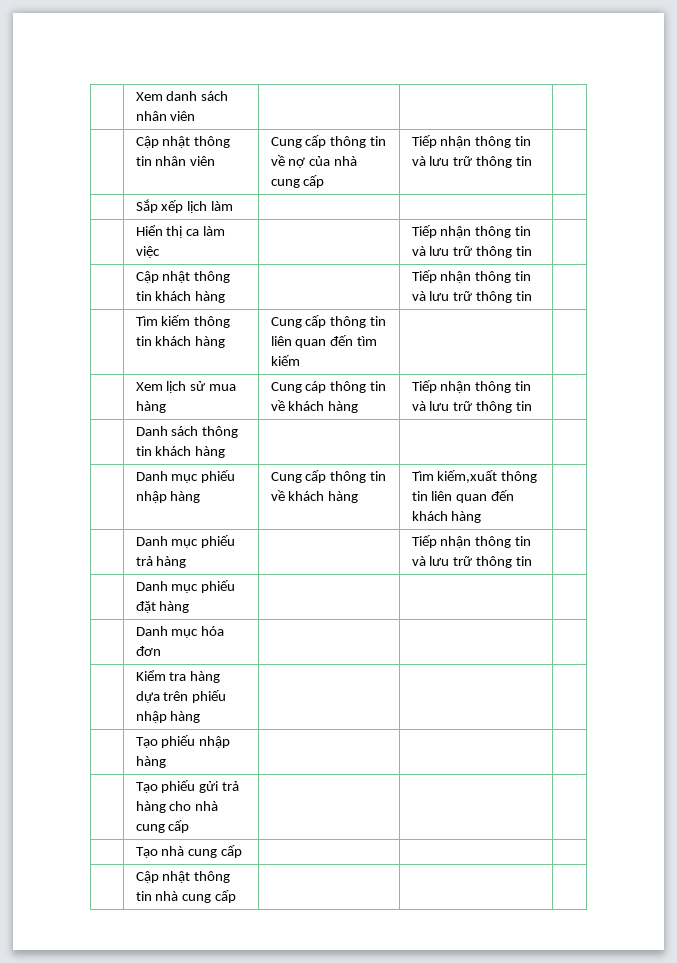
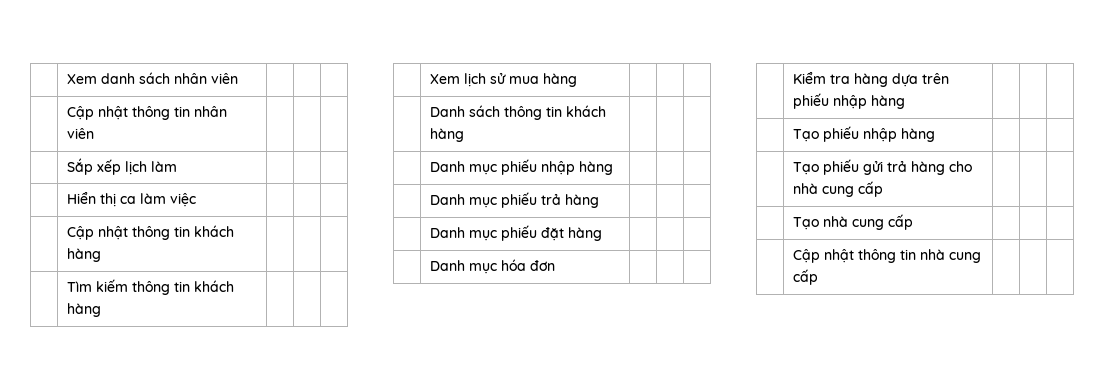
[270,135,387,148] [270,155,358,168] [270,175,325,188] [411,135,532,148] [411,156,533,168] Cung cấp thông tin về nợ của nhà cung cấp | Tiếp nhận thông tin và lưu trữ thông tin -> (94, 133) |
[411,225,532,238] [411,246,533,258] Tiếp nhận thông tin và lưu trữ thông tin -> (196, 200) none
[411,270,532,283] [411,291,533,303] Tiếp nhận thông tin và lưu trữ thông tin -> (101, 255) none
[270,315,387,328] [270,335,378,348] [270,355,300,366] Cung cấp thông tin liên quan đến tìm kiếm -> (101, 310) none
[270,381,387,393] [270,400,359,413] [411,380,532,393] [411,401,533,413] Cung cáp thông tin về khách hàng | Tiếp nhận thông tin và lưu trữ thông tin -> (577, 80) |
[270,470,387,483] [270,490,359,503] [411,470,538,483] [411,490,515,503] [411,511,482,523] Cung cấp thông tin về khách hàng | Tìm kiếm,xuất thông tin liên quan đến khách hàng -> (613, 168) |
[411,535,532,548] [411,556,533,568] Tiếp nhận thông tin và lưu trữ thông tin -> (599, 201) none

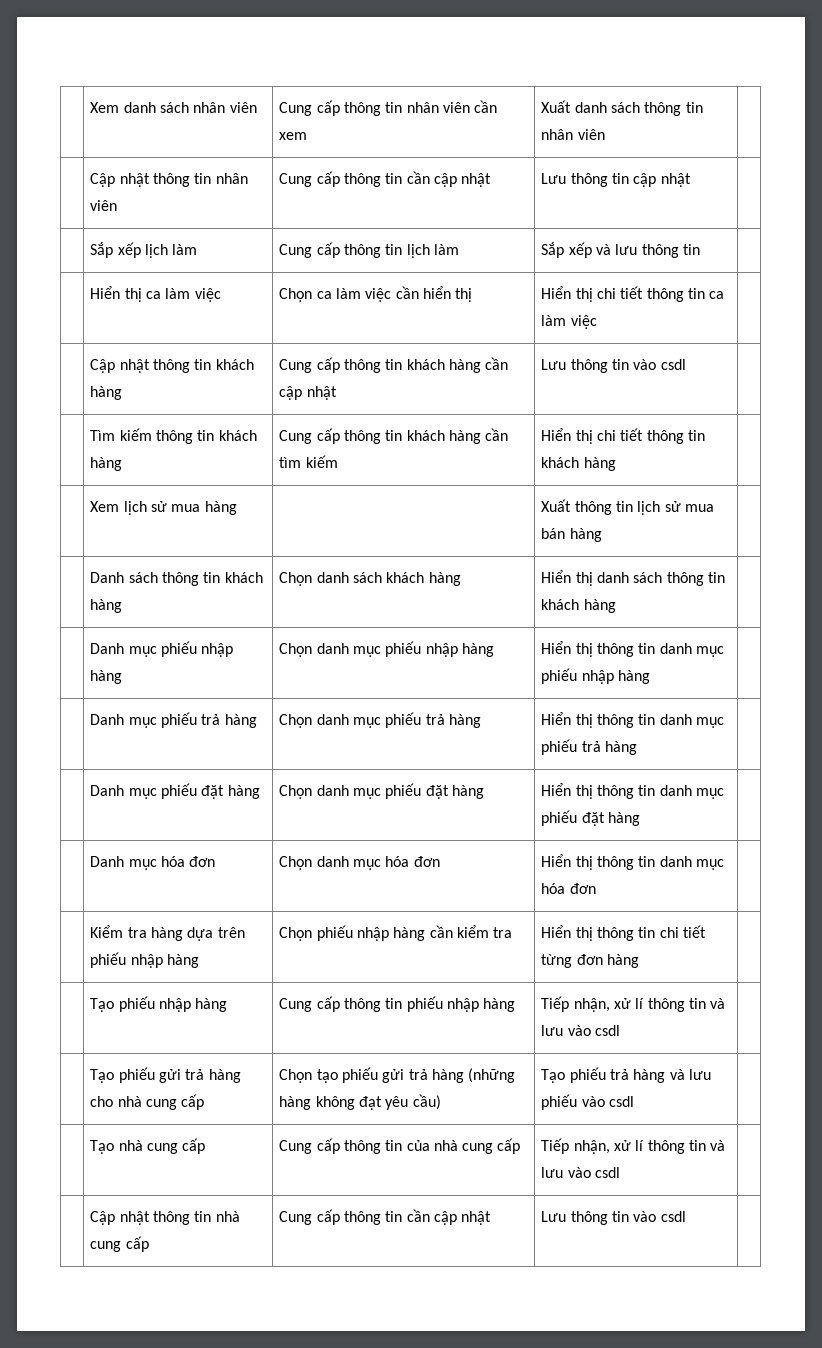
(238, 78) | -> [279,100,498,116] [279,132,308,140] [541,100,703,116] [541,129,605,140] Cung cấp thông tin nhân viên cần xem | Xuất danh sách thông tin nhân viên
[66,158,177,175] | | // | Sắp xếp lịch làm | | -> [279,171,492,187] [541,173,691,187] [90,242,198,258] [279,242,459,258] [541,242,700,258] Cung cấp thông tin cần cập nhật | Lưu thông tin cập nhật | // | Sắp xếp lịch làm | Cung cấp thông tin lịch làm | Sắp xếp và lưu thông tin
(196, 200) | -> [279,286,473,302] [541,286,725,302] [541,315,597,329] Chọn ca làm việc cần hiển thị | Hiển thị chi tiết thông tin ca làm việc
(101, 255) | -> [279,357,509,373] [279,386,337,400] [541,359,686,373] Cung cấp thông tin khách hàng cần cập nhật | Lưu thông tin vào csdl
(101, 310) | -> [279,428,509,444] [279,455,338,468] [541,428,705,444] [541,457,616,471] Cung cấp thông tin khách hàng cần tìm kiếm | Hiển thị chi tiết thông tin khách hàng
(577, 80) none -> [541,499,714,515] [541,528,602,542] Xuất thông tin lịch sử mua bán hàng
(464, 135) | -> [279,572,461,586] [541,570,725,586] [541,599,616,613] Chọn danh sách khách hàng | Hiển thị danh sách thông tin khách hàng
(613, 168) | -> [279,641,494,657] [541,641,724,657] [541,668,650,684] Chọn danh mục phiếu nhập hàng | Hiển thị thông tin danh mục phiếu nhập hàng
(599, 201) | -> [279,712,481,728] [541,712,724,728] [541,739,637,755] Chọn danh mục phiếu trả hàng | Hiển thị thông tin danh mục phiếu trả hàng
[429,259,555,274] | | // | Danh mục hóa đơn | | -> [279,783,484,799] [541,783,724,799] [541,810,640,826] [90,856,216,870] [279,856,440,870] [541,854,724,870] [541,883,596,894] Chọn danh mục phiếu đặt hàng | Hiển thị thông tin danh mục phiếu đặt hàng | // | Danh mục hóa đơn | Chọn danh mục hóa đơn | Hiển thị thông tin danh mục hóa đơn
[792,126,935,142] | | // | Tạo phiếu nhập hàng | | -> [279,925,513,941] [541,925,706,941] [541,954,639,968] [90,996,228,1012] [279,996,516,1012] [541,996,726,1012] [541,1025,620,1036] Chọn phiếu nhập hàng cần kiểm tra | Hiển thị thông tin chi tiết từng đơn hàng | // | Tạo phiếu nhập hàng | Cung cấp thông tin phiếu nhập hàng | Tiếp nhận, xử lí thông tin và lưu vào csdl
[792,214,913,230] | | // | Tạo nhà cung cấp | | -> [279,1067,516,1083] [279,1094,441,1110] [541,1067,711,1083] [541,1094,634,1110] [90,1138,206,1154] [279,1138,521,1154] [541,1138,726,1154] [541,1167,620,1178] Chọn tạo phiếu gửi trả hàng (những hàng không đạt yêu cầu) | Tạo phiếu trả hàng và lưu phiếu vào csdl | // | Tạo nhà cung cấp | Cung cấp thông tin của nhà cung cấp | Tiếp nhận, xử lí thông tin và lưu vào csdl
(818, 277) | -> [279,1209,492,1225] [541,1211,686,1225] Cung cấp thông tin cần cập nhật | Lưu thông tin vào csdl

